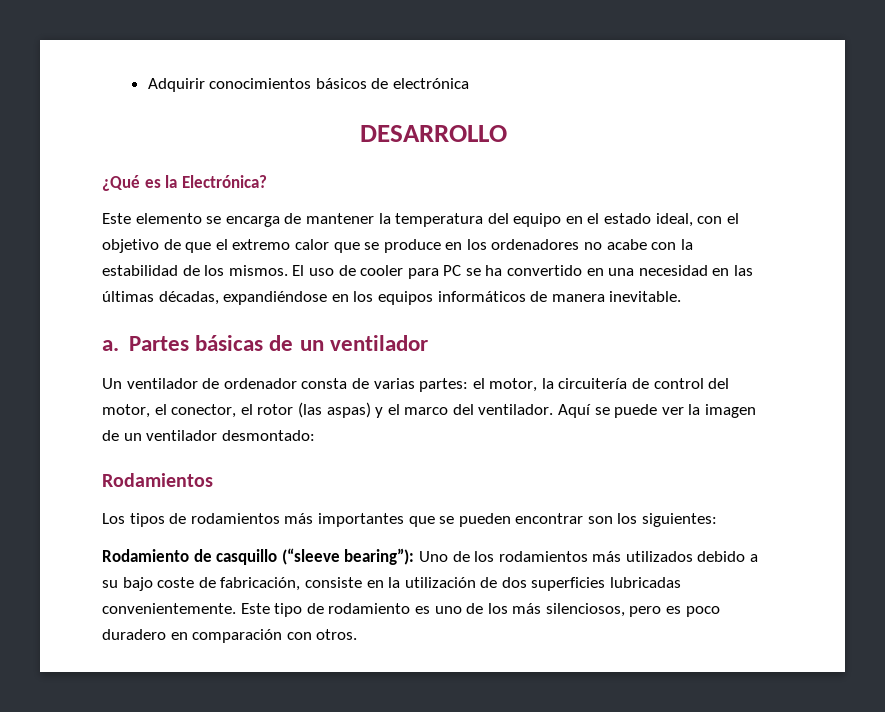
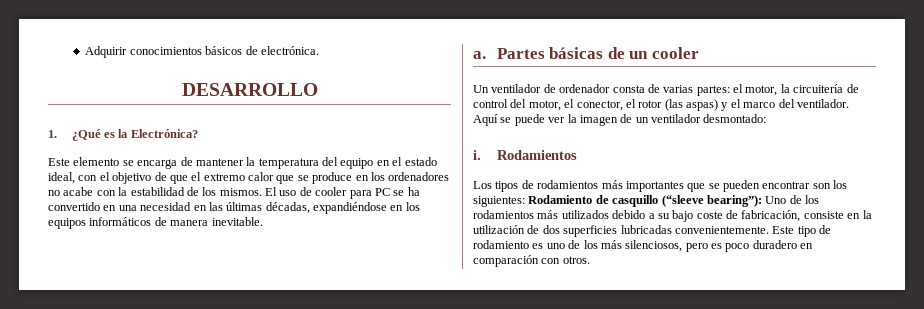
[392,78,469,89] electrónica -> [260,46,319,55] electrónica.
(507, 133) none -> [48,130,57,138] 1.
[329,335,428,351] ventilador -> [652,47,700,59] cooler
(315, 435) none -> [473,150,481,160] i.
(718, 520) // -> (525, 201) none

